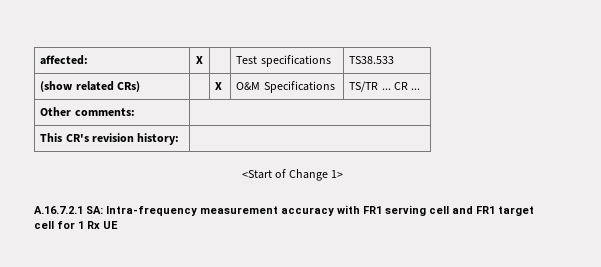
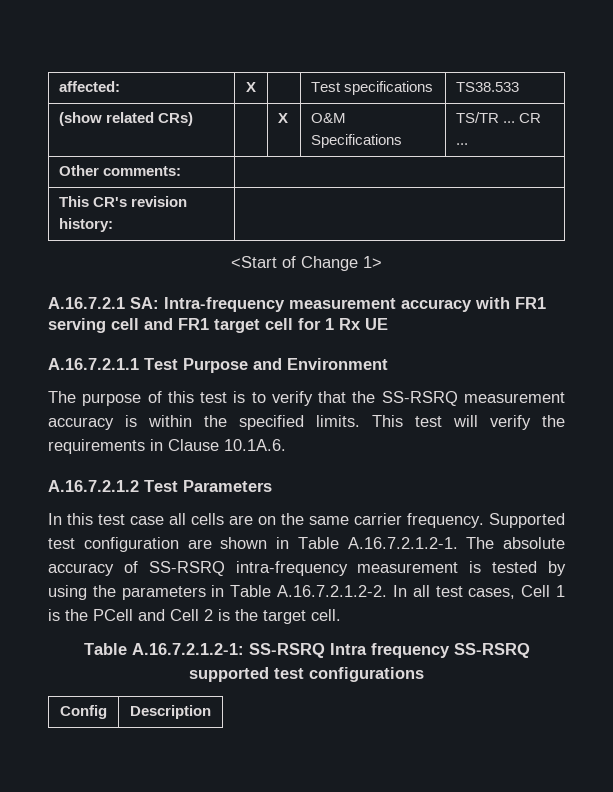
(118, 225) none -> [48,358,388,373] [48,391,565,406] [48,415,565,430] [48,439,286,454] [48,480,272,492] [48,513,565,528] [48,537,565,552] [48,561,566,576] [48,585,565,600] [48,609,341,624] [83,643,530,658] [189,667,424,682] [60,705,107,719] [130,705,211,719] // A.16.7.2.1.1 Test Purpose and Environment // The purpose of this test is to verify that the SS-RSRQ measurement accuracy is within the specified limits. This test will verify the requirements in Clause 10.1A.6. // A.16.7.2.1.2 Test Parameters // In this test case all cells are on the same carrier frequency. Supported test configuration are shown in Table A.16.7.2.1.2-1. The absolute accuracy of SS-RSRQ intra-frequency measurement is tested by using the parameters in Table A.16.7.2.1.2-2. In all test cases, Cell 1 is the PCell and Cell 2 is the target cell. // Table A.16.7.2.1.2-1: SS-RSRQ Intra frequency SS-RSRQ supported test configurations // Config | Description

